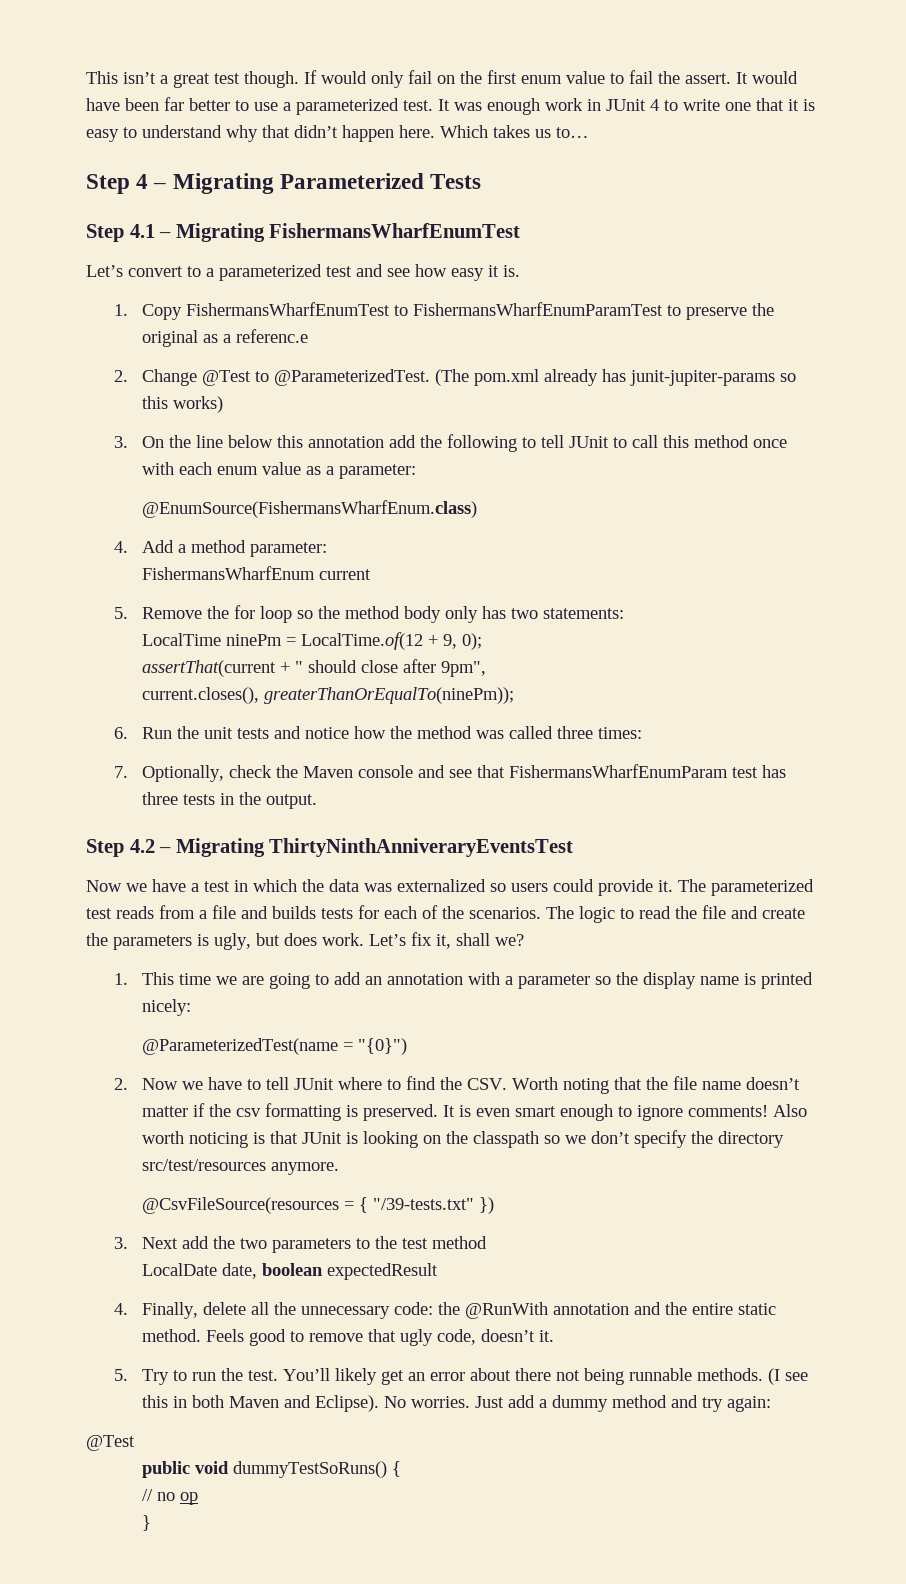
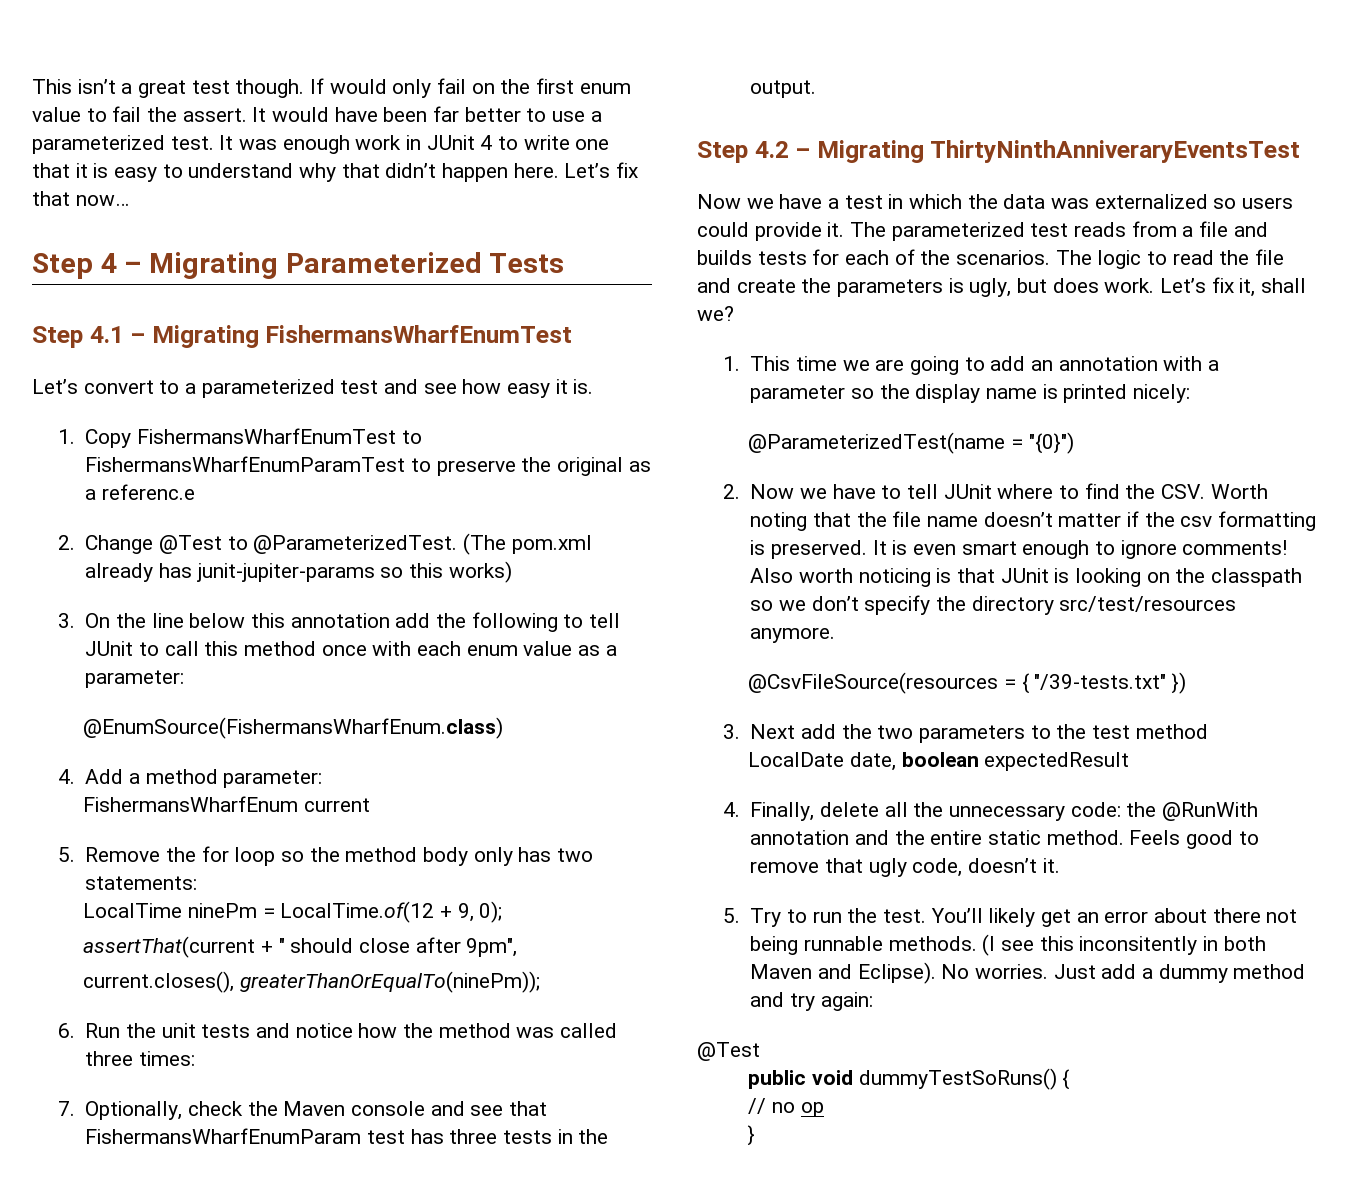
[440,125,589,138] Which takes us to… -> [564,162,639,178] [32,191,129,206] Let’s fix that now…
(168, 1401) none -> [1079,936,1198,955] inconsitently

